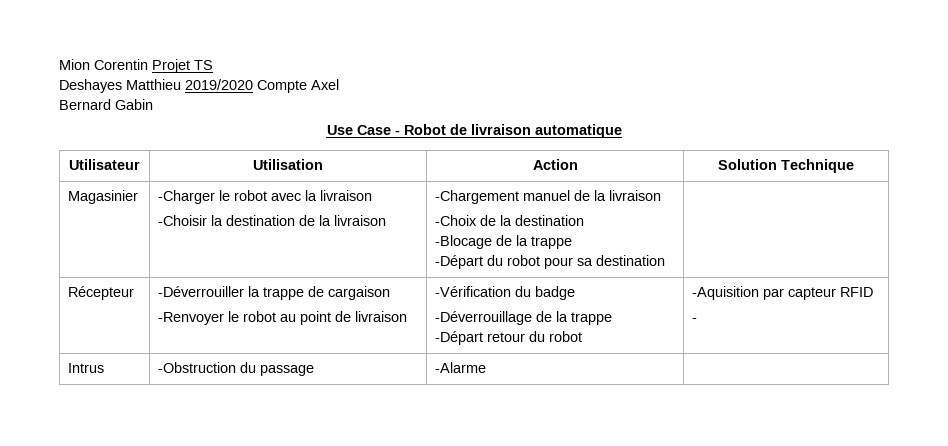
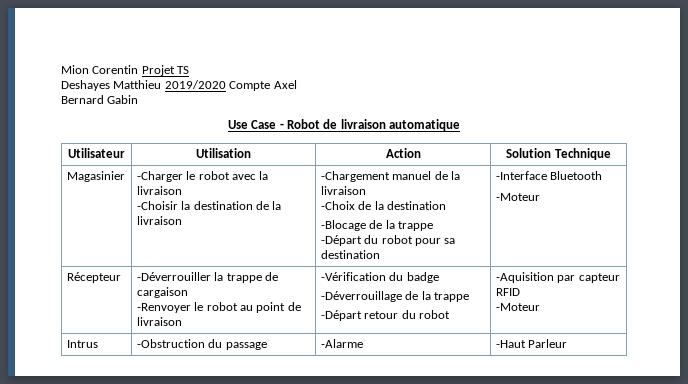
(666, 260) none -> [495,171,603,180] [495,193,540,201] -Interface Bluetooth // -Moteur
[692,318,698,322] - -> [495,303,540,311] -Moteur
(487, 367) none -> [495,339,568,348] -Haut Parleur

